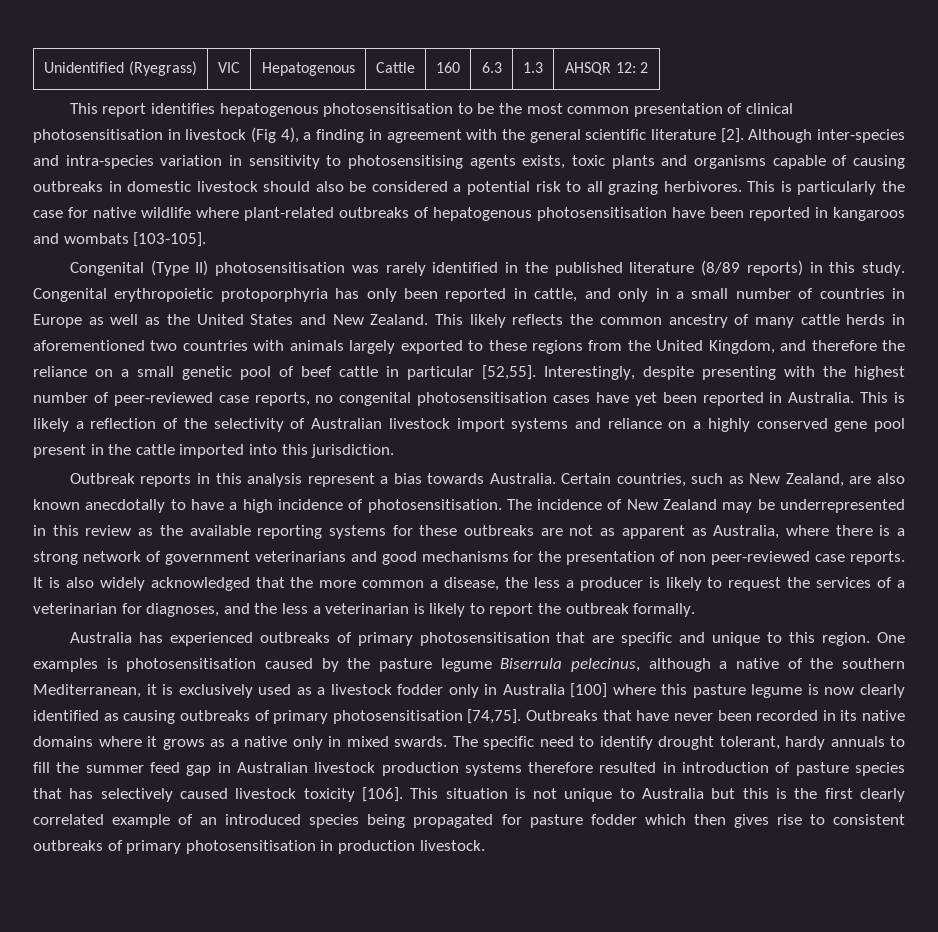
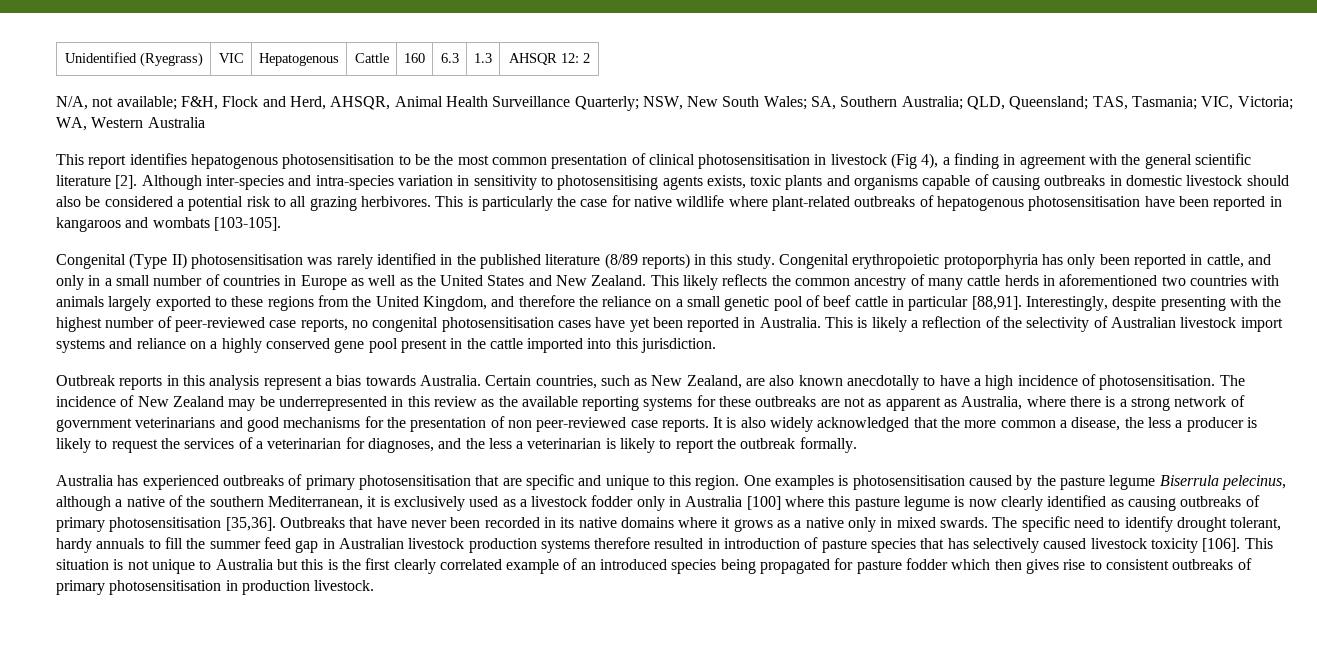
(648, 67) none -> [56,96,1293,111] [56,117,205,131] // N/A, not available; F&H, Flock and Herd, AHSQR, Animal Health Surveillance Quarterly; NSW, New South Wales; SA, Southern Australia; QLD, Queensland; TAS, Tasmania; VIC, Victoria; WA, Western Australia
[482,365,536,380] [52,55]. -> [971,296,1022,310] [88,91].
[467,709,522,724] [74,75]. -> [225,517,276,531] [35,36].

